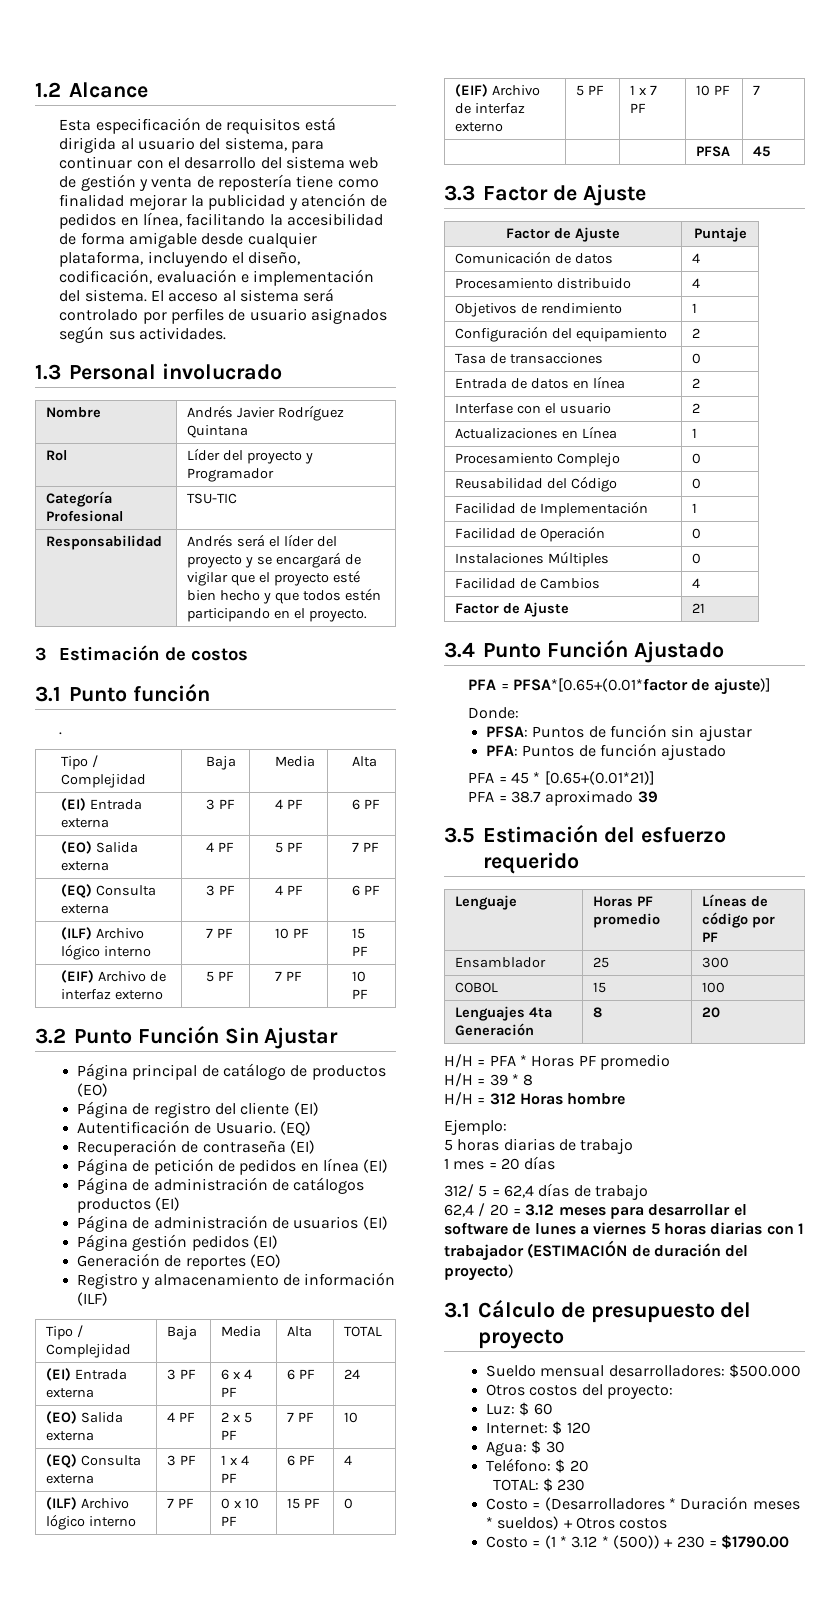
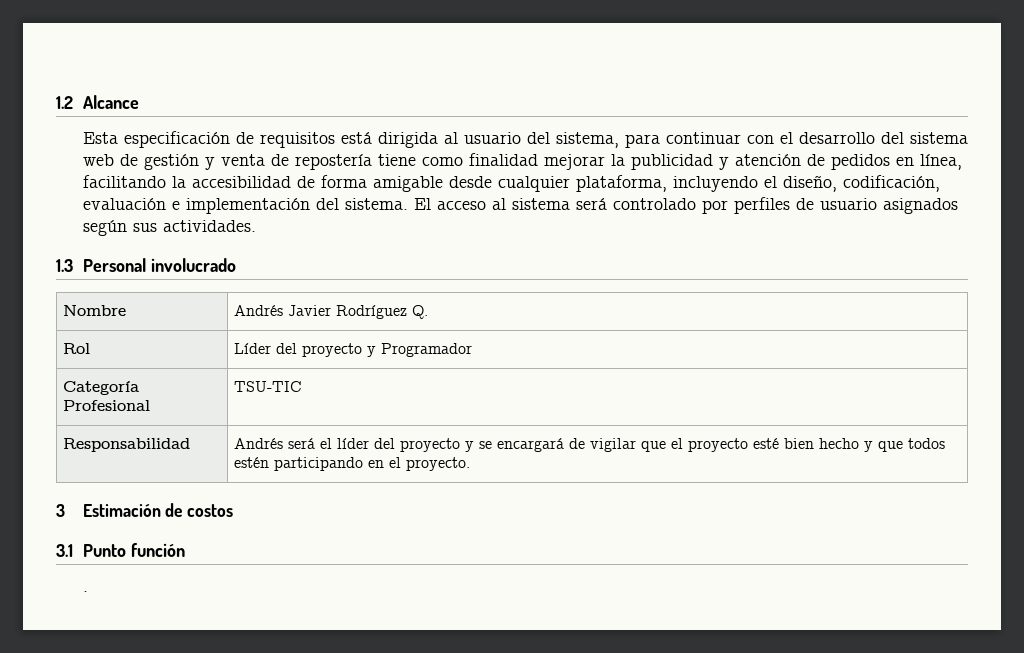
[187,425,249,438] Quintana -> [412,305,429,319] Q.
[60,755,98,770] [60,774,146,788] [206,756,237,770] [274,756,315,767] [352,756,378,767] [60,798,142,811] [60,818,109,828] [206,799,236,810] [274,799,303,809] [352,799,381,810] [60,841,138,854] [60,861,109,871] [206,842,235,852] [274,842,303,853] [352,842,380,852] [60,884,156,898] [60,904,109,914] [206,885,236,896] [274,885,303,895] [352,885,381,896] [60,927,144,940] [60,944,151,960] [206,928,234,938] [274,928,309,939] [352,928,366,939] [352,946,369,956] [60,970,166,983] [60,989,163,1000] [206,971,235,982] [274,971,302,981] [352,971,367,982] [352,989,369,999] [35,1026,339,1049] [76,1063,386,1080] [76,1083,108,1097] [76,1101,319,1118] [76,1120,311,1136] [76,1139,315,1156] [76,1158,389,1175] [76,1177,365,1194] [76,1197,181,1213] [76,1215,388,1232] [76,1234,278,1251] [76,1253,281,1270] [76,1272,396,1289] [76,1292,108,1306] [46,1325,84,1340] [46,1344,132,1358] [167,1326,198,1340] [221,1326,262,1337] [287,1326,313,1337] [344,1326,383,1337] [46,1368,128,1381] [46,1388,95,1398] [167,1369,197,1380] [221,1369,253,1380] [221,1387,238,1397] [287,1369,316,1380] [344,1369,361,1379] [46,1411,124,1424] [46,1431,95,1441] [167,1412,196,1422] [221,1412,253,1423] [221,1430,238,1440] [287,1412,315,1422] [344,1412,359,1423] [46,1454,142,1468] [46,1474,95,1484] [167,1455,197,1466] [221,1455,250,1465] [221,1473,238,1483] [287,1455,316,1466] [344,1455,353,1465] [46,1497,130,1510] [46,1514,137,1530] [167,1498,195,1508] [221,1498,260,1509] [221,1516,238,1526] [287,1498,321,1509] [344,1498,354,1509] [455,84,541,97] [455,103,526,114] [455,122,504,132] [576,85,605,96] [630,85,658,95] [630,103,647,113] [696,85,731,96] [753,85,761,95] [696,146,731,157] [753,146,771,157] [444,184,646,206] [506,227,620,242] [693,227,747,242] [455,251,614,264] [692,253,701,263] [455,278,632,289] [692,278,701,288] [455,303,623,317] [692,303,698,313] [455,326,668,342] [692,328,701,338] [455,353,604,364] [692,353,702,364] [455,376,625,389] [692,378,701,388] [455,403,611,414] [692,403,701,413] [455,426,618,439] [692,428,698,438] [455,453,621,467] [692,453,702,464] [455,476,618,492] [692,478,702,489] [455,501,649,517] [692,503,698,513] [455,526,606,542] [692,528,702,539] [455,551,610,567] [692,553,702,564] [455,578,601,589] [692,578,701,588] [455,602,570,617] [692,603,706,613] [444,640,724,663] [468,678,771,695] [468,707,520,719] [485,724,752,741] [485,743,727,760] [468,771,655,785] [468,790,658,806] [444,825,726,843] [483,852,579,874] [455,895,518,910] [593,896,654,907] [593,913,661,928] [702,894,769,907] [702,912,776,928] [702,932,719,942] [455,957,547,968] [593,957,610,968] [702,957,730,968] [455,982,499,993] [593,982,607,993] [702,982,726,993] [455,1006,553,1021] [455,1023,535,1036] [593,1007,603,1018] [702,1007,721,1018] [444,1054,670,1070] [444,1073,534,1087] [444,1092,626,1106] [444,1119,507,1135] [444,1138,634,1154] [444,1156,556,1170] [444,1183,648,1200] [444,1203,747,1219] [444,1222,804,1235] [444,1240,749,1261] [444,1264,514,1281] [444,1300,752,1323] [478,1329,564,1349] [485,1364,801,1378] [485,1384,673,1399] [485,1402,553,1416] [485,1421,591,1435] [485,1440,565,1456] [485,1458,589,1473] [492,1478,586,1492] [485,1496,800,1511] [485,1516,668,1530] [485,1535,790,1549] // Tipo / Complejidad | Baja | Media | Alta // (EI) Entrada externa | 3 PF | 4 PF | 6 PF // (EO) Salida externa | 4 PF | 5 PF | 7 PF // (EQ) Consulta externa | 3 PF | 4 PF | 6 PF // (ILF) Archivo lógico interno | 7 PF | 10 PF | 15 PF // (EIF) Archivo de interfaz externo | 5 PF | 7 PF | 10 PF // 3.2 Punto Función Sin Ajustar // Página principal de catálogo de productos (EO) // Página de registro del cliente (EI) // Autentificación de Usuario. (EQ) // Recuperación de contraseña (EI) // Página de petición de pedidos en línea (EI) // Página de administración de catálogos productos (EI) // Página de administración de usuarios (EI) // Página gestión pedidos (EI) // Generación de reportes (EO) // Registro y almacenamiento de información (ILF) // Tipo / Complejidad | Baja | Media | Alta | TOTAL // (EI) Entrada externa | 3 PF | 6 x 4 PF | 6 PF | 24 // (EO) Salida externa | 4 PF | 2 x 5 PF | 7 PF | 10 // (EQ) Consulta externa | 3 PF | 1 x 4 PF | 6 PF | 4 // (ILF) Archivo lógico interno | 7 PF | 0 x 10 PF | 15 PF | 0 // (EIF) Archivo de interfaz externo | 5 PF | 1 x 7 PF | 10 PF | 7 // | | | PFSA | 45 // 3.3 Factor de Ajuste // Factor de Ajuste | Puntaje // Comunicación de datos | 4 // Procesamiento distribuido | 4 // Objetivos de rendimiento | 1 // Configuración del equipamiento | 2 // Tasa de transacciones | 0 // Entrada de datos en línea | 2 // Interfase con el usuario | 2 // Actualizaciones en Línea | 1 // Procesamiento Complejo | 0 // Reusabilidad del Código | 0 // Facilidad de Implementación | 1 // Facilidad de Operación | 0 // Instalaciones Múltiples | 0 // Facilidad de Cambios | 4 // Factor de Ajuste | 21 // 3.4 Punto Función Ajustado // PFA = PFSA*[0.65+(0.01*factor de ajuste)] // Donde: // PFSA: Puntos de función sin ajustar // PFA: Puntos de función ajustado // PFA = 45 * [0.65+(0.01*21)] // PFA = 38.7 aproximado 39 // 3.5 Estimación del esfuerzo requerido // Lenguaje | Horas PF promedio | Líneas de código por PF // Ensamblador | 25 | 300 // COBOL | 15 | 100 // Lenguajes 4ta Generación | 8 | 20 // H/H = PFA * Horas PF promedio // H/H = 39 * 8 // H/H = 312 Horas hombre // Ejemplo: // 5 horas diarias de trabajo // 1 mes = 20 días // 312/ 5 = 62,4 días de trabajo // 62,4 / 20 = 3.12 meses para desarrollar el software de lunes a viernes 5 horas diarias con 1 trabajador (ESTIMACIÓN de duración del proyecto) // 3.1 Cálculo de presupuesto del proyecto // Sueldo mensual desarrolladores: $500.000 // Otros costos del proyecto: // Luz: $ 60 // Internet: $ 120 // Agua: $ 30 // Teléfono: $ 20 // TOTAL: $ 230 // Costo = (Desarrolladores * Duración meses * sueldos) + Otros costos // Costo = (1 * 3.12 * (500)) + 230 = $1790.00 -> (88, 591) none

